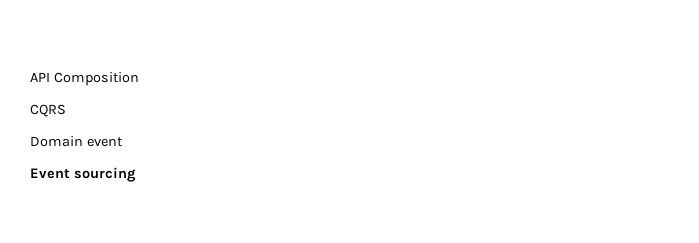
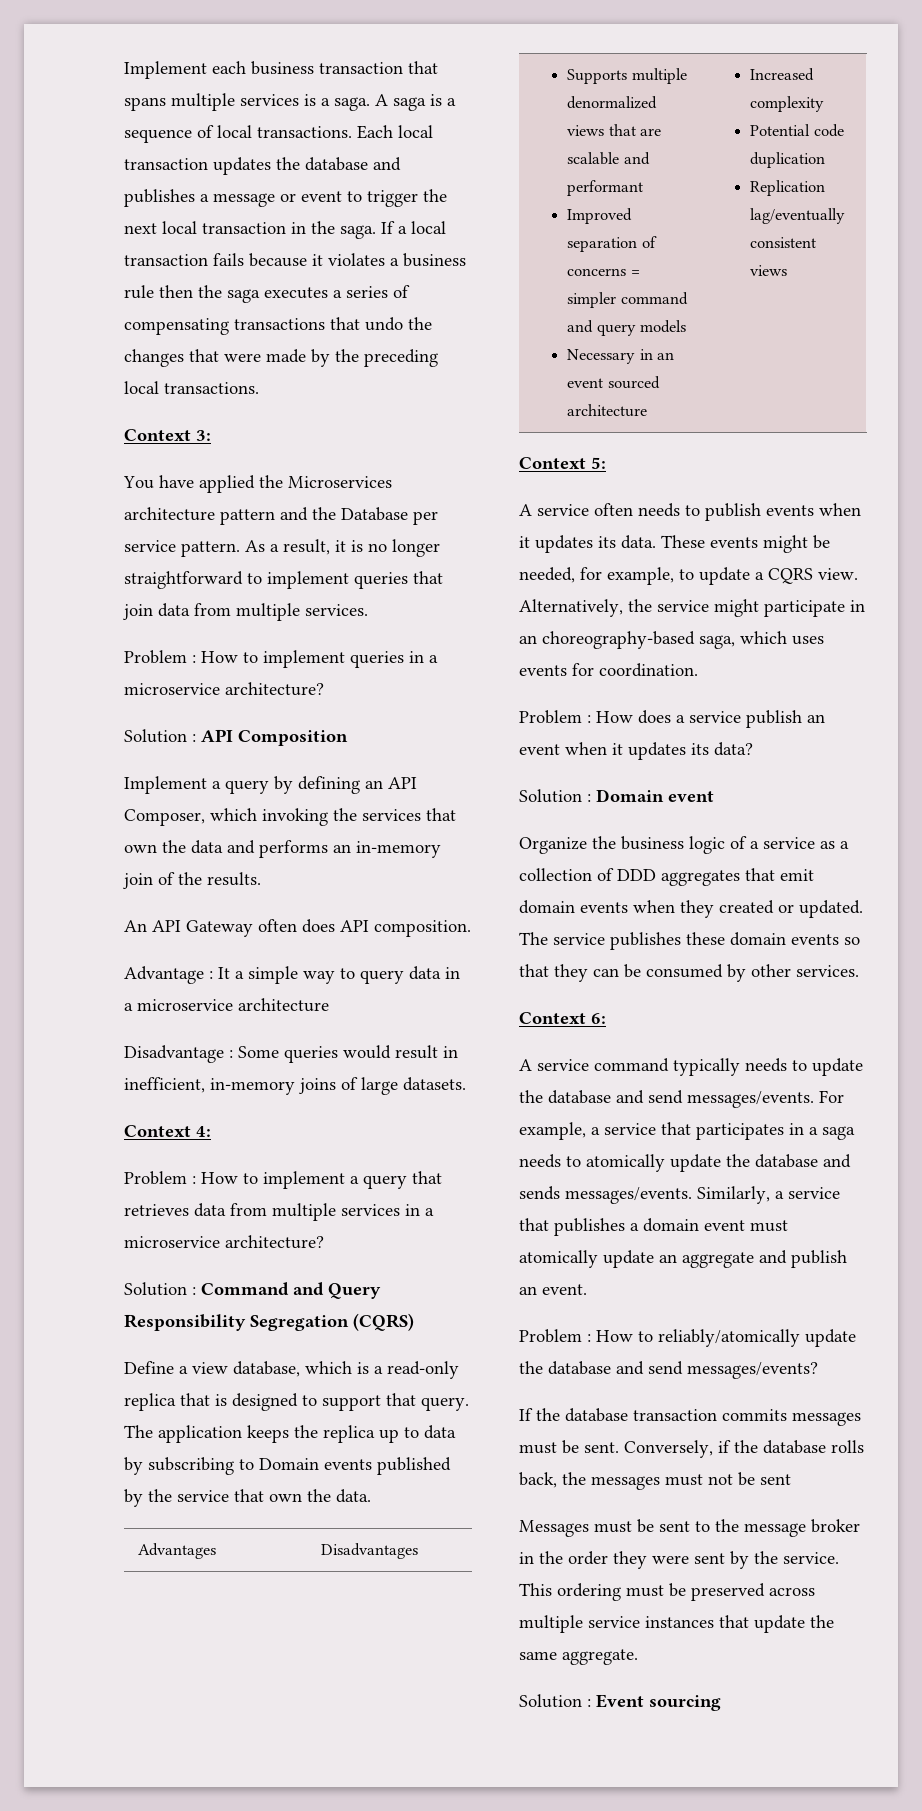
[30,72,139,86] [30,104,66,117] [30,136,123,147] API Composition // CQRS // Domain event // -> [124,61,438,79] [124,93,456,111] [124,125,433,143] [124,157,401,175] [124,189,447,207] [124,221,446,239] [124,253,466,267] [124,285,410,303] [124,317,432,335] [124,349,438,367] [124,381,259,394] [124,429,211,441] [123,475,392,493] [124,507,438,525] [124,539,440,557] [124,571,443,589] [123,603,368,621] [124,650,438,668] [124,682,324,696] [124,729,348,746] [124,776,417,794] [124,808,456,826] [124,840,441,858] [123,872,261,889] [124,919,471,937] [124,966,460,984] [124,998,329,1012] [124,1045,458,1063] [124,1077,466,1095] [124,1125,211,1137] [124,1171,442,1189] [124,1203,434,1221] [124,1235,324,1249] [124,1282,381,1299] [124,1313,414,1331] [124,1361,459,1379] [124,1393,469,1411] [124,1425,456,1443] [124,1457,451,1475] [124,1489,371,1507] [138,1543,217,1559] [321,1543,419,1559] [567,68,687,84] [567,96,658,109] [567,124,662,136] [567,152,650,165] [567,180,644,196] [567,208,633,224] [567,236,657,252] [567,268,640,276] [567,292,688,308] [567,320,687,336] [567,349,675,364] [567,376,660,389] [567,404,648,417] [750,68,815,81] [750,96,825,112] [750,124,844,137] [750,152,826,168] [750,180,826,196] [750,208,846,224] [750,237,817,248] [750,265,788,276] [519,457,606,469] [519,503,861,521] [519,535,830,553] [519,567,858,585] [519,599,865,617] [519,631,824,649] [519,663,698,677] [519,710,825,728] [519,742,753,760] [519,789,714,803] [519,836,849,854] [519,868,814,886] [519,900,863,918] [519,932,860,950] [519,964,859,982] [519,1012,606,1024] [519,1058,863,1076] [519,1090,844,1108] [519,1122,855,1140] [519,1154,851,1172] [519,1186,840,1204] [519,1218,788,1236] [519,1250,847,1268] [519,1284,587,1295] [519,1329,856,1347] [519,1361,818,1379] [519,1408,861,1426] [519,1440,864,1458] [519,1472,791,1490] [519,1519,860,1537] [519,1551,839,1569] [519,1583,815,1601] [519,1615,834,1633] [519,1649,638,1665] [519,1694,591,1708] Implement each business transaction that spans multiple services is a saga. A saga is a sequence of local transactions. Each local transaction updates the database and publishes a message or event to trigger the next local transaction in the saga. If a local transaction fails because it violates a business rule then the saga executes a series of compensating transactions that undo the changes that were made by the preceding local transactions. // Context 3: // You have applied the Microservices architecture pattern and the Database per service pattern. As a result, it is no longer straightforward to implement queries that join data from multiple services. // Problem : How to implement queries in a microservice architecture? // Solution : API Composition // Implement a query by defining an API Composer, which invoking the services that own the data and performs an in-memory join of the results. // An API Gateway often does API composition. // Advantage : It a simple way to query data in a microservice architecture // Disadvantage : Some queries would result in inefficient, in-memory joins of large datasets. // Context 4: // Problem : How to implement a query that retrieves data from multiple services in a microservice architecture? // Solution : Command and Query Responsibility Segregation (CQRS) // Define a view database, which is a read-only replica that is designed to support that query. The application keeps the replica up to data by subscribing to Domain events published by the service that own the data. // Advantages | Disadvantages // Supports multiple denormalized views that are scalable and performant // Improved separation of concerns = simpler command and query models // Necessary in an event sourced architecture | Increased complexity // Potential code duplication // Replication lag/eventually consistent views // Context 5: // A service often needs to publish events when it updates its data. These events might be needed, for example, to update a CQRS view. Alternatively, the service might participate in an choreography-based saga, which uses events for coordination. // Problem : How does a service publish an event when it updates its data? // Solution : Domain event // Organize the business logic of a service as a collection of DDD aggregates that emit domain events when they created or updated. The service publishes these domain events so that they can be consumed by other services. // Context 6: // A service command typically needs to update the database and send messages/events. For example, a service that participates in a saga needs to atomically update the database and sends messages/events. Similarly, a service that publishes a domain event must atomically update an aggregate and publish an event. // Problem : How to reliably/atomically update the database and send messages/events? // If the database transaction commits messages must be sent. Conversely, if the database rolls back, the messages must not be sent // Messages must be sent to the message broker in the order they were sent by the service. This ordering must be preserved across multiple service instances that update the same aggregate. // Solution :

